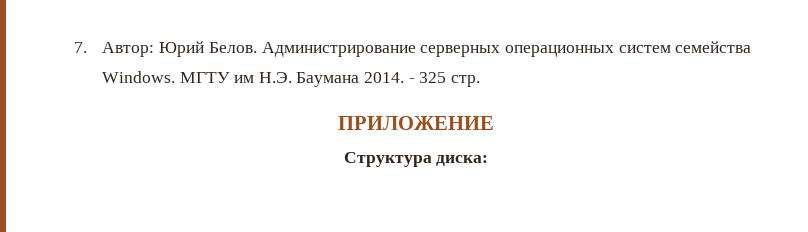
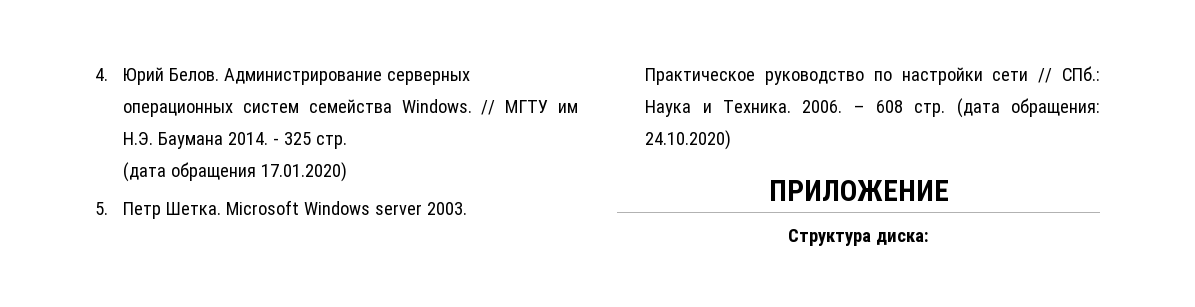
[74,42,155,57] 7. Автор: -> [95,68,108,81] 4.
(176, 77) none -> [481,100,496,115] //
(481, 81) none -> [123,162,348,182] [95,200,468,219] [645,66,1100,85] [645,98,1100,118] [645,130,732,150] // (дата обращения 17.01.2020) // 5. Петр Шетка. Microsoft Windows server 2003. Практическое руководство по настройки сети // СПб.: Наука и Техника. 2006. – 608 стр. (дата обращения: 24.10.2020)

